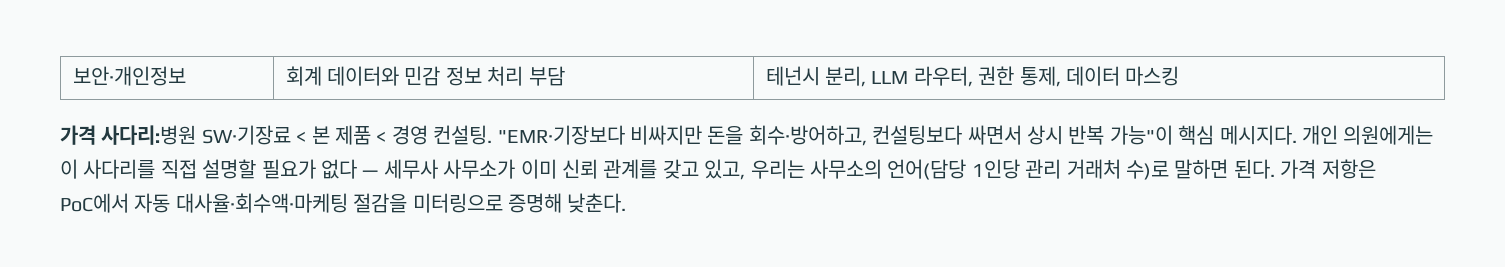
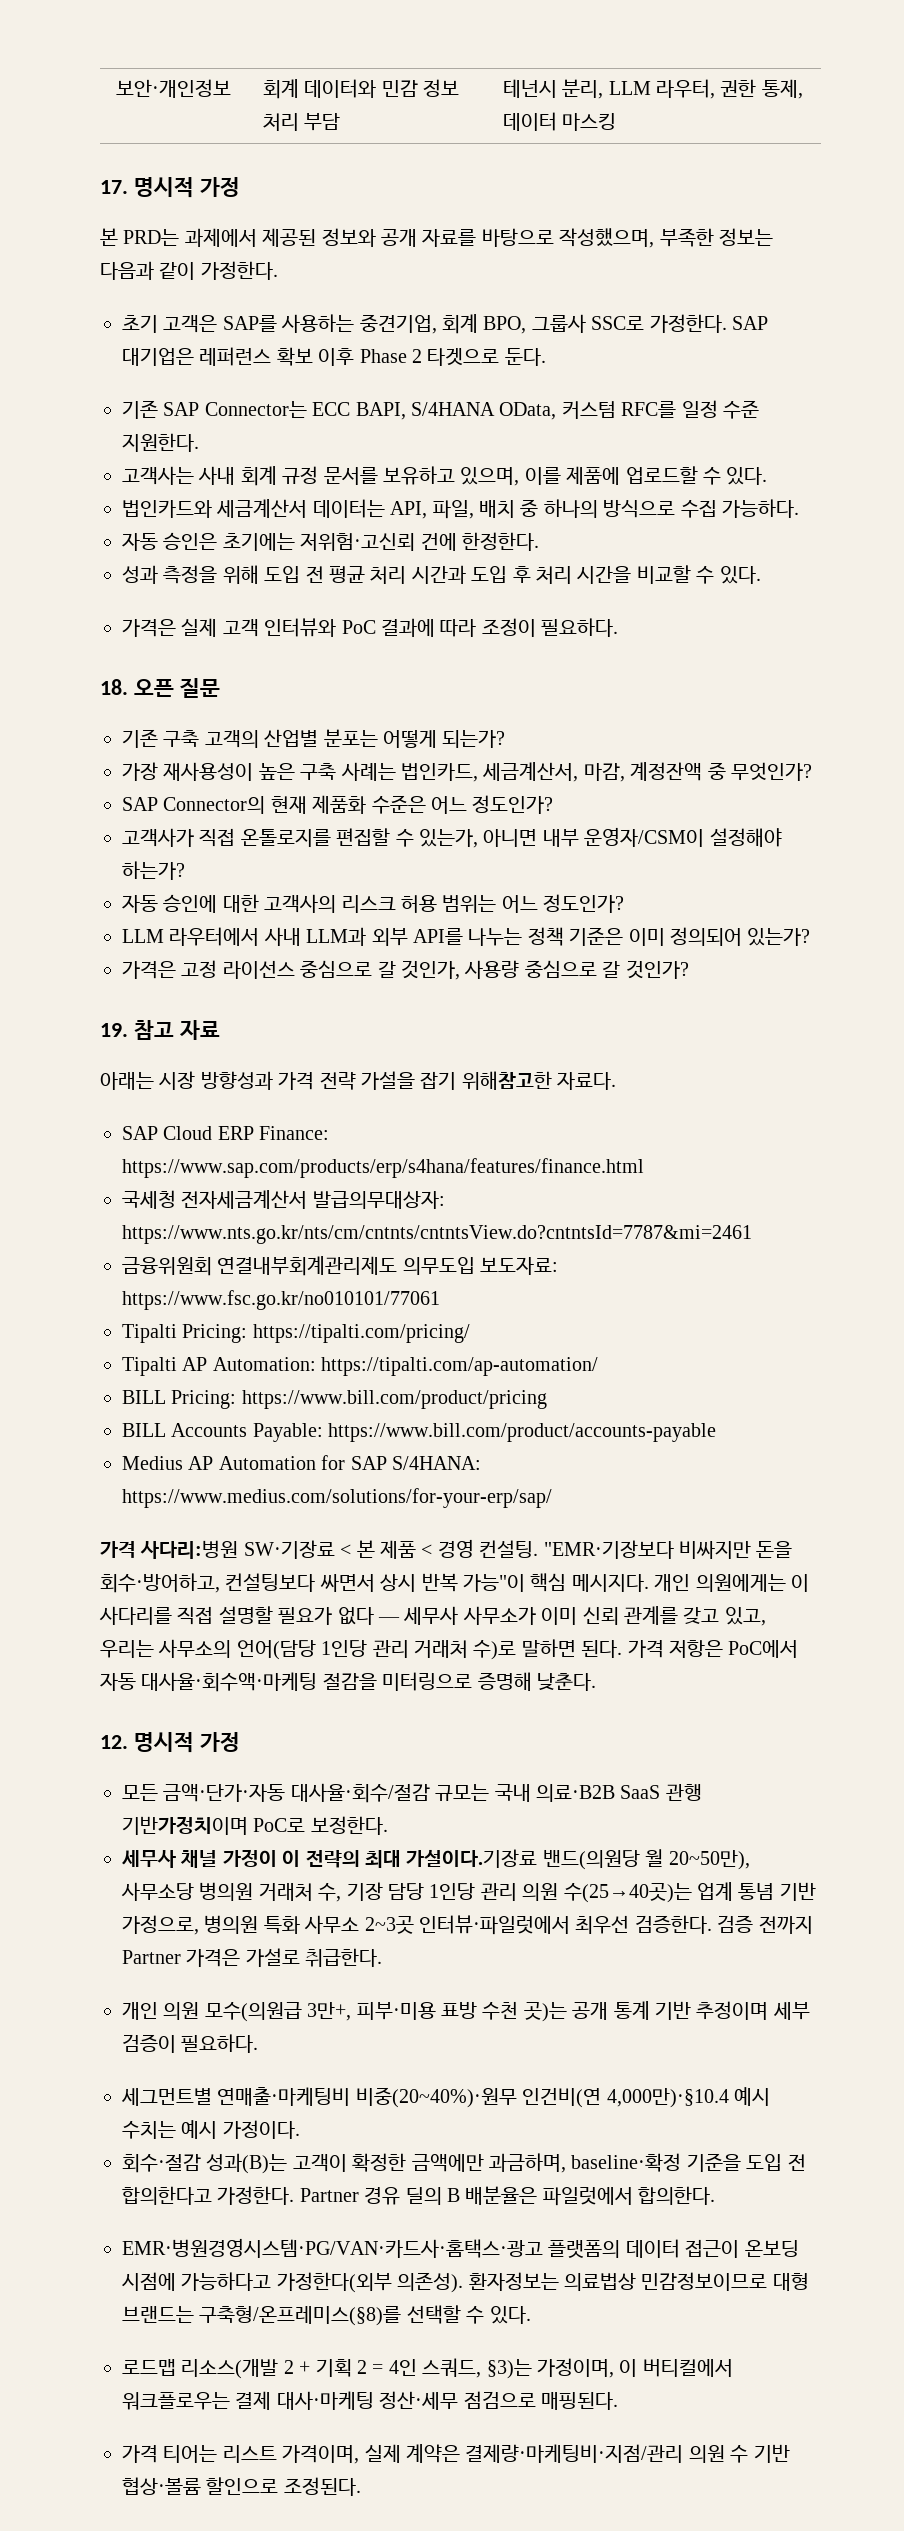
(1180, 76) none -> [100,177,240,198] [100,228,773,248] [100,261,278,280] [122,314,768,334] [122,347,546,366] [122,400,759,420] [122,433,199,452] [122,466,768,486] [122,499,799,519] [122,532,539,551] [122,565,761,584] [122,618,619,637] [100,678,220,698] [122,729,506,748] [122,762,812,782] [122,795,554,814] [122,827,782,848] [122,861,185,880] [122,894,625,913] [122,927,811,946] [122,960,689,980] [100,1020,220,1040] [100,1071,617,1090] [122,1126,330,1140] [122,1158,644,1178] [122,1190,445,1209] [122,1225,752,1244] [122,1256,559,1276] [122,1290,440,1310] [122,1324,470,1343] [122,1357,599,1376] [122,1390,547,1409] [122,1423,717,1442] [122,1455,481,1470] [122,1488,552,1508] // 17. 명시적 가정 // 본 PRD는 과제에서 제공된 정보와 공개 자료를 바탕으로 작성했으며, 부족한 정보는 다음과 같이 가정한다. // 초기 고객은 SAP를 사용하는 중견기업, 회계 BPO, 그룹사 SSC로 가정한다. SAP 대기업은 레퍼런스 확보 이후 Phase 2 타겟으로 둔다. // 기존 SAP Connector는 ECC BAPI, S/4HANA OData, 커스텀 RFC를 일정 수준 지원한다. // 고객사는 사내 회계 규정 문서를 보유하고 있으며, 이를 제품에 업로드할 수 있다. // 법인카드와 세금계산서 데이터는 API, 파일, 배치 중 하나의 방식으로 수집 가능하다. // 자동 승인은 초기에는 저위험·고신뢰 건에 한정한다. // 성과 측정을 위해 도입 전 평균 처리 시간과 도입 후 처리 시간을 비교할 수 있다. // 가격은 실제 고객 인터뷰와 PoC 결과에 따라 조정이 필요하다. // 18. 오픈 질문 // 기존 구축 고객의 산업별 분포는 어떻게 되는가? // 가장 재사용성이 높은 구축 사례는 법인카드, 세금계산서, 마감, 계정잔액 중 무엇인가? // SAP Connector의 현재 제품화 수준은 어느 정도인가? // 고객사가 직접 온톨로지를 편집할 수 있는가, 아니면 내부 운영자/CSM이 설정해야 하는가? // 자동 승인에 대한 고객사의 리스크 허용 범위는 어느 정도인가? // LLM 라우터에서 사내 LLM과 외부 API를 나누는 정책 기준은 이미 정의되어 있는가? // 가격은 고정 라이선스 중심으로 갈 것인가, 사용량 중심으로 갈 것인가? // 19. 참고 자료 // 아래는 시장 방향성과 가격 전략 가설을 잡기 위해참고한 자료다. // SAP Cloud ERP Finance: https://www.sap.com/products/erp/s4hana/features/finance.html // 국세청 전자세금계산서 발급의무대상자: https://www.nts.go.kr/nts/cm/cntnts/cntntsView.do?cntntsId=7787&mi=2461 // 금융위원회 연결내부회계관리제도 의무도입 보도자료: https://www.fsc.go.kr/no010101/77061 // Tipalti Pricing: https://tipalti.com/pricing/ // Tipalti AP Automation: https://tipalti.com/ap-automation/ // BILL Pricing: https://www.bill.com/product/pricing // BILL Accounts Payable: https://www.bill.com/product/accounts-payable // Medius AP Automation for SAP S/4HANA: https://www.medius.com/solutions/for-your-erp/sap/
(627, 203) none -> [100,1732,240,1753] [122,1783,702,1803] [122,1816,388,1835] [122,1849,750,1870] [121,1882,816,1903] [122,1915,813,1935] [122,1948,383,1967] [122,2001,810,2022] [122,2034,259,2053] [121,2087,770,2108] [122,2120,300,2139] [122,2153,806,2174] [122,2186,716,2206] [122,2238,799,2258] [122,2272,809,2293] [122,2305,531,2326] [122,2358,733,2379] [122,2391,618,2410] [122,2444,790,2464] [122,2477,361,2496] // 12. 명시적 가정 // 모든 금액·단가·자동 대사율·회수/절감 규모는 국내 의료·B2B SaaS 관행 기반가정치이며 PoC로 보정한다. // 세무사 채널 가정이 이 전략의 최대 가설이다.기장료 밴드(의원당 월 20~50만), 사무소당 병의원 거래처 수, 기장 담당 1인당 관리 의원 수(25→40곳)는 업계 통념 기반 가정으로, 병의원 특화 사무소 2~3곳 인터뷰·파일럿에서 최우선 검증한다. 검증 전까지 Partner 가격은 가설로 취급한다. // 개인 의원 모수(의원급 3만+, 피부·미용 표방 수천 곳)는 공개 통계 기반 추정이며 세부 검증이 필요하다. // 세그먼트별 연매출·마케팅비 비중(20~40%)·원무 인건비(연 4,000만)·§10.4 예시 수치는 예시 가정이다. // 회수·절감 성과(B)는 고객이 확정한 금액에만 과금하며, baseline·확정 기준을 도입 전 합의한다고 가정한다. Partner 경유 딜의 B 배분율은 파일럿에서 합의한다. // EMR·병원경영시스템·PG/VAN·카드사·홈택스·광고 플랫폼의 데이터 접근이 온보딩 시점에 가능하다고 가정한다(외부 의존성). 환자정보는 의료법상 민감정보이므로 대형 브랜드는 구축형/온프레미스(§8)를 선택할 수 있다. // 로드맵 리소스(개발 2 + 기획 2 = 4인 스쿼드, §3)는 가정이며, 이 버티컬에서 워크플로우는 결제 대사·마케팅 정산·세무 점검으로 매핑된다. // 가격 티어는 리스트 가격이며, 실제 계약은 결제량·마케팅비·지점/관리 의원 수 기반 협상·볼륨 할인으로 조정된다.

